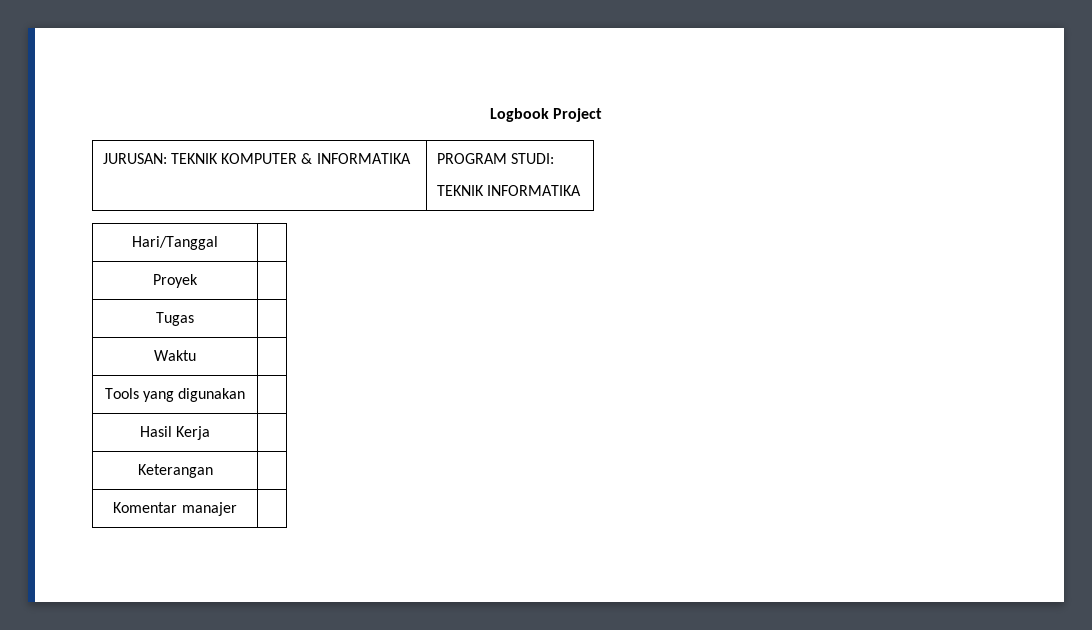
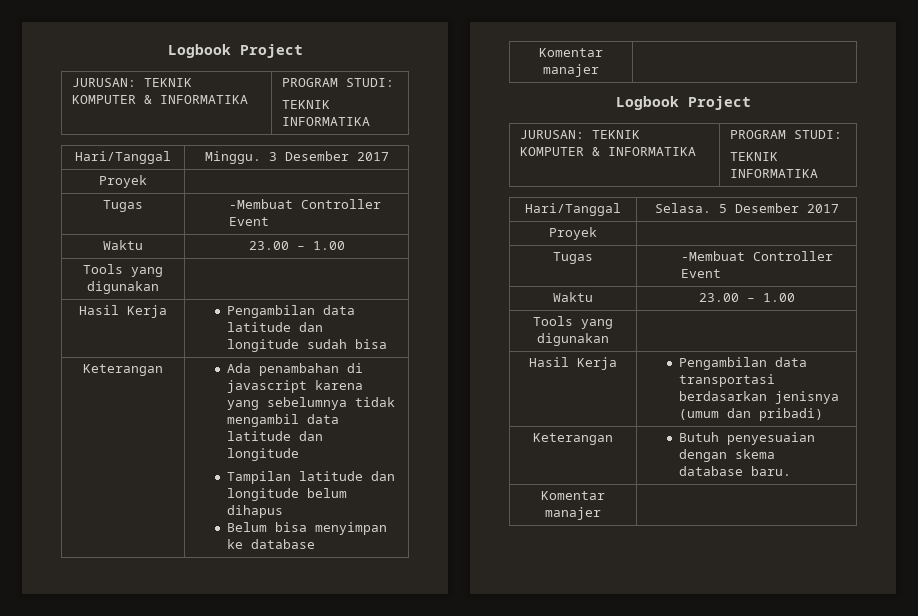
[153,274,198,288] [156,312,194,326] [154,350,196,361] [104,388,246,402] [139,426,211,440] [137,464,213,478] // Proyek | // Tugas | // Waktu | // Tools yang digunakan | // Hasil Kerja | // Keterangan | -> [204,151,389,164] [99,175,147,188] [103,200,143,212] [229,199,382,209] [229,217,270,226] [103,240,143,250] [248,241,345,250] [83,264,163,277] [87,281,159,294] [79,305,167,318] [226,305,355,318] [226,322,323,332] [226,339,387,352] [83,364,163,376] [226,363,363,376] [226,380,363,393] [226,397,395,410] [226,414,339,427] [226,431,323,441] [226,448,299,461] [226,471,395,484] [226,488,347,501] [226,505,283,518] [226,522,387,535] [226,539,315,549] [539,48,603,57] [543,64,599,77] [615,96,751,110] [520,130,641,139] [520,147,697,156] [730,130,843,139] [730,152,779,161] [730,169,819,178] [525,203,621,216] [654,203,839,213] [549,227,597,240] [553,252,593,264] [681,251,834,261] [681,269,722,278] [553,292,593,302] [698,293,795,302] [533,316,613,329] [537,333,609,346] [529,357,617,370] [678,357,807,370] [678,374,775,387] [678,391,839,404] [678,408,823,421] [533,433,613,445] [678,432,815,445] [678,449,775,462] [678,466,791,476] Minggu. 3 Desember 2017 // Proyek | // Tugas | -Membuat Controller Event // Waktu | 23.00 – 1.00 // Tools yang digunakan | // Hasil Kerja | Pengambilan data latitude dan longitude sudah bisa // Keterangan | Ada penambahan di javascript karena yang sebelumnya tidak mengambil data latitude dan longitude // Tampilan latitude dan longitude belum dihapus // Belum bisa menyimpan ke database // Komentar manajer | // Logbook Project // JURUSAN: TEKNIK KOMPUTER & INFORMATIKA | PROGRAM STUDI: // TEKNIK INFORMATIKA // Hari/Tanggal | Selasa. 5 Desember 2017 // Proyek | // Tugas | -Membuat Controller Event // Waktu | 23.00 – 1.00 // Tools yang digunakan | // Hasil Kerja | Pengambilan data transportasi berdasarkan jenisnya (umum dan pribadi) // Keterangan | Butuh penyesuaian dengan skema database baru.

